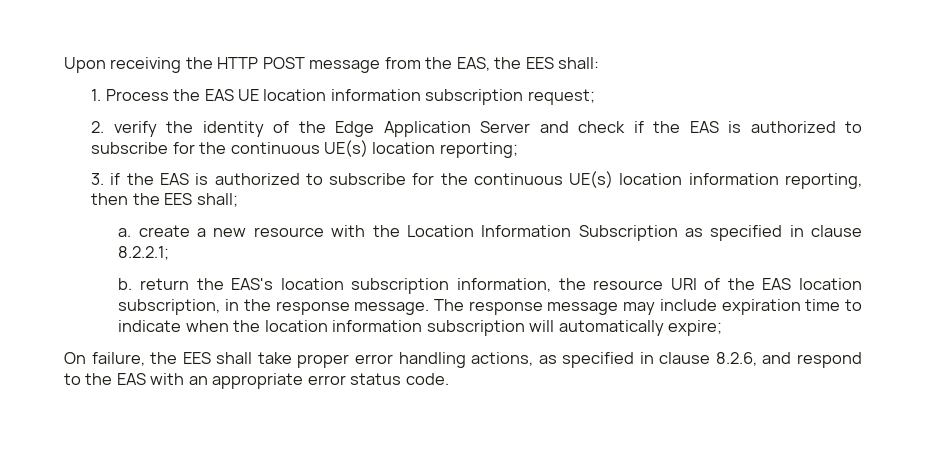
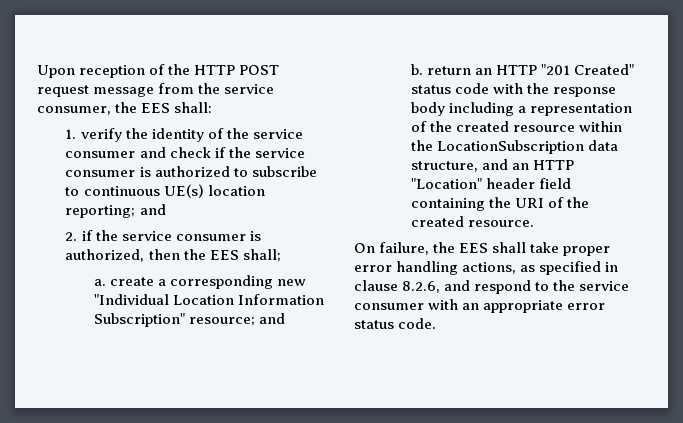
[110,57,182,73] receiving -> [79,64,166,78] reception of
(305, 63) none -> [37,85,89,97] request
[456,57,490,71] EAS, -> [224,84,275,94] [37,106,111,115] service consumer,
[105,89,595,105] [91,121,105,133] Process the EAS UE location information subscription request; // 2. -> (77, 134) none
[335,121,531,137] Edge Application Server -> [252,129,303,139] [65,151,136,158] service consumer
[689,121,863,133] [91,142,227,154] EAS is authorized to subscribe for the -> [254,148,305,158] [65,166,317,177] [65,187,80,196] service consumer is authorized to subscribe to
[91,171,863,189] // 3. if the EAS is authorized to subscribe for the continuous UE(s) location information reporting, -> [139,204,166,215] [65,230,261,241] [65,249,145,262] and // 2. if the service consumer is authorized,
[213,225,862,241] [118,246,170,260] [118,278,863,294] [118,299,863,315] [118,320,723,336] new resource with the Location Information Subscription as specified in clause 8.2.2.1; // b. return the EAS's location subscription information, the resource URI of the EAS location subscription, in the response message. The response message may include expiration time to indicate when the location information subscription will automatically expire; -> [170,275,307,289] [93,294,325,305] [93,313,286,327] [410,64,635,75] [410,83,617,97] [410,102,633,116] [410,121,623,132] [410,140,619,154] [410,159,575,172] [410,178,572,189] [410,197,590,211] [410,216,534,227] corresponding new "Individual Location Information Subscription" resource; and // b. return an HTTP "201 Created" status code with the response body including a representation of the created resource within the LocationSubscription data structure, and an HTTP "Location" header field containing the URI of the created resource.
[116,373,146,385] EAS -> [579,281,630,291] [354,303,424,310] service consumer

